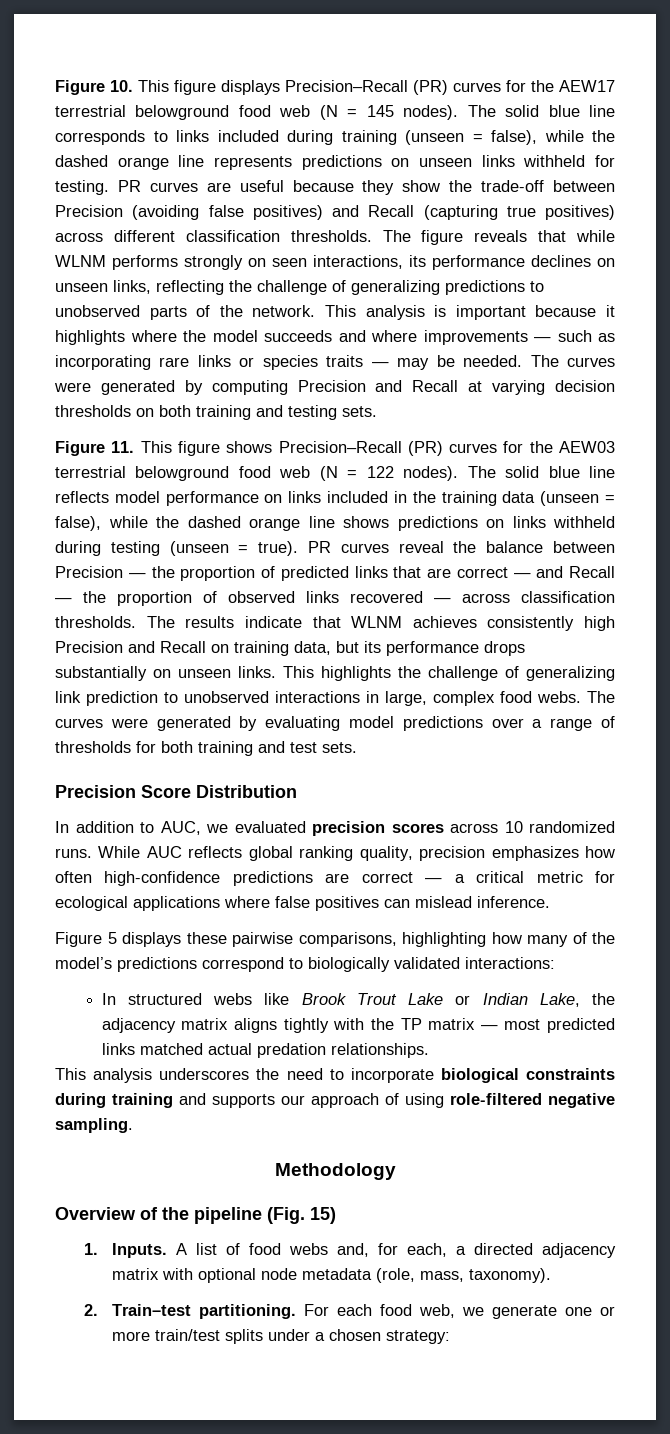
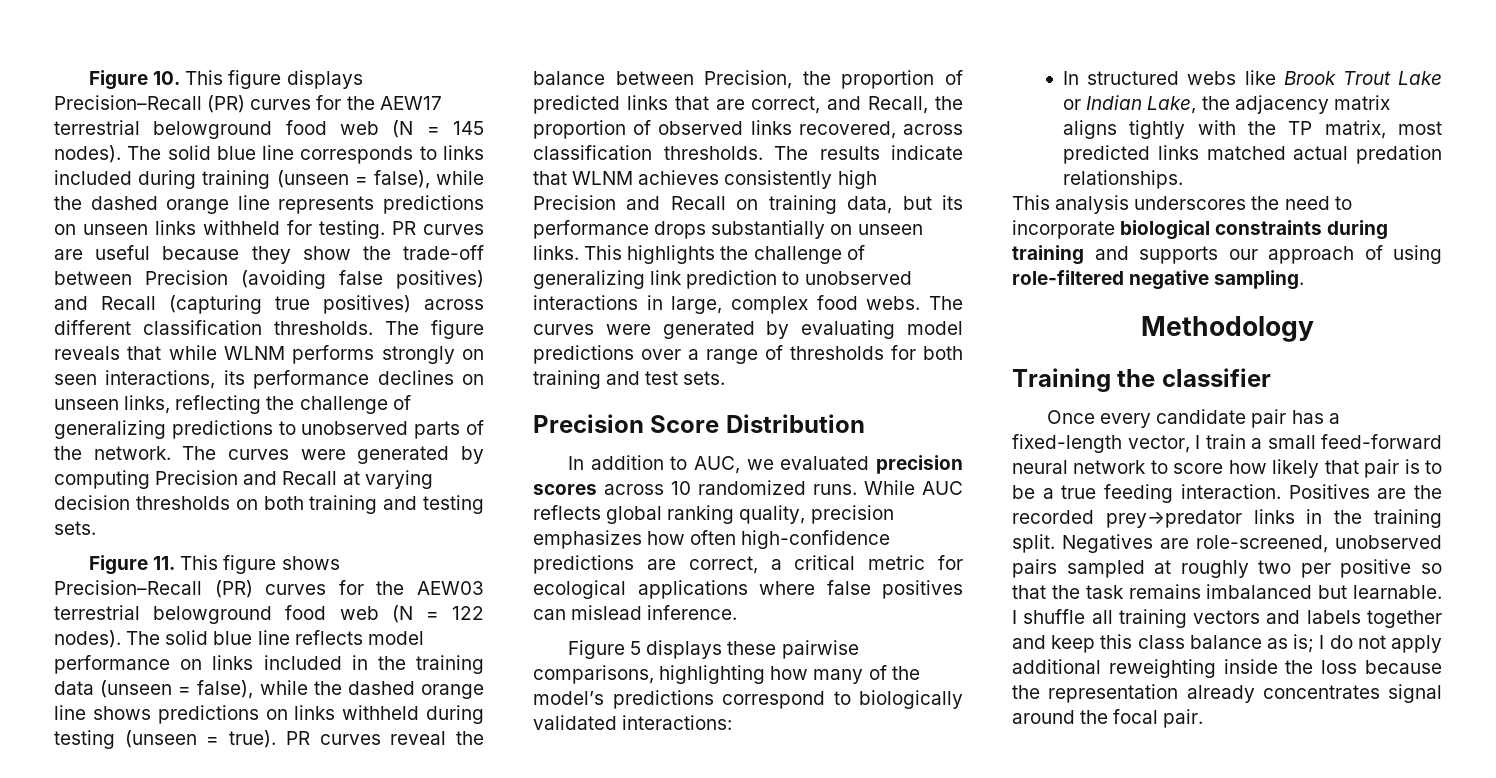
[325,305,616,320] [55,330,615,345] [55,355,523,370] This analysis is important because it highlights where the model succeeds and where improvements — such as incorporating rare links or species traits — may be needed. -> (171, 453) none
[55,566,146,578] Precision — -> [704,70,793,89] Precision,
[456,566,615,578] [55,598,72,603] correct — and Recall — -> [751,96,929,114] correct, and Recall,
[350,591,451,603] recovered — -> [798,121,896,139] recovered,
[361,872,443,883] correct — -> [688,556,758,574] correct,
[428,1018,498,1030] matrix — -> [1324,120,1386,139] matrix,
[55,1207,336,1224] [83,1243,616,1258] [112,1268,552,1283] [83,1304,615,1319] [112,1329,451,1344] Overview of the pipeline (Fig. 15) // 1. Inputs. A list of food webs and, for each, a directed adjacency matrix with optional node metadata (role, mass, taxonomy). // 2. Train–test partitioning. For each food web, we generate one or more train/test splits under a chosen strategy: -> [1012,368,1271,392] [1047,409,1340,428] [1012,434,1442,453] [1012,459,1442,478] [1012,484,1442,503] [1012,509,1442,528] [1012,534,1442,553] [1012,559,1442,578] [1012,584,1442,599] [1012,609,1442,628] [1012,634,1442,653] [1012,659,1442,678] [1012,684,1442,703] [1012,709,1204,728] Training the classifier // Once every candidate pair has a fixed-length vector, I train a small feed-forward neural network to score how likely that pair is to be a true feeding interaction. Positives are the recorded prey→predator links in the training split. Negatives are role-screened, unobserved pairs sampled at roughly two per positive so that the task remains imbalanced but learnable. I shuffle all training vectors and labels together and keep this class balance as is; I do not apply additional reweighting inside the loss because the representation already concentrates signal around the focal pair.

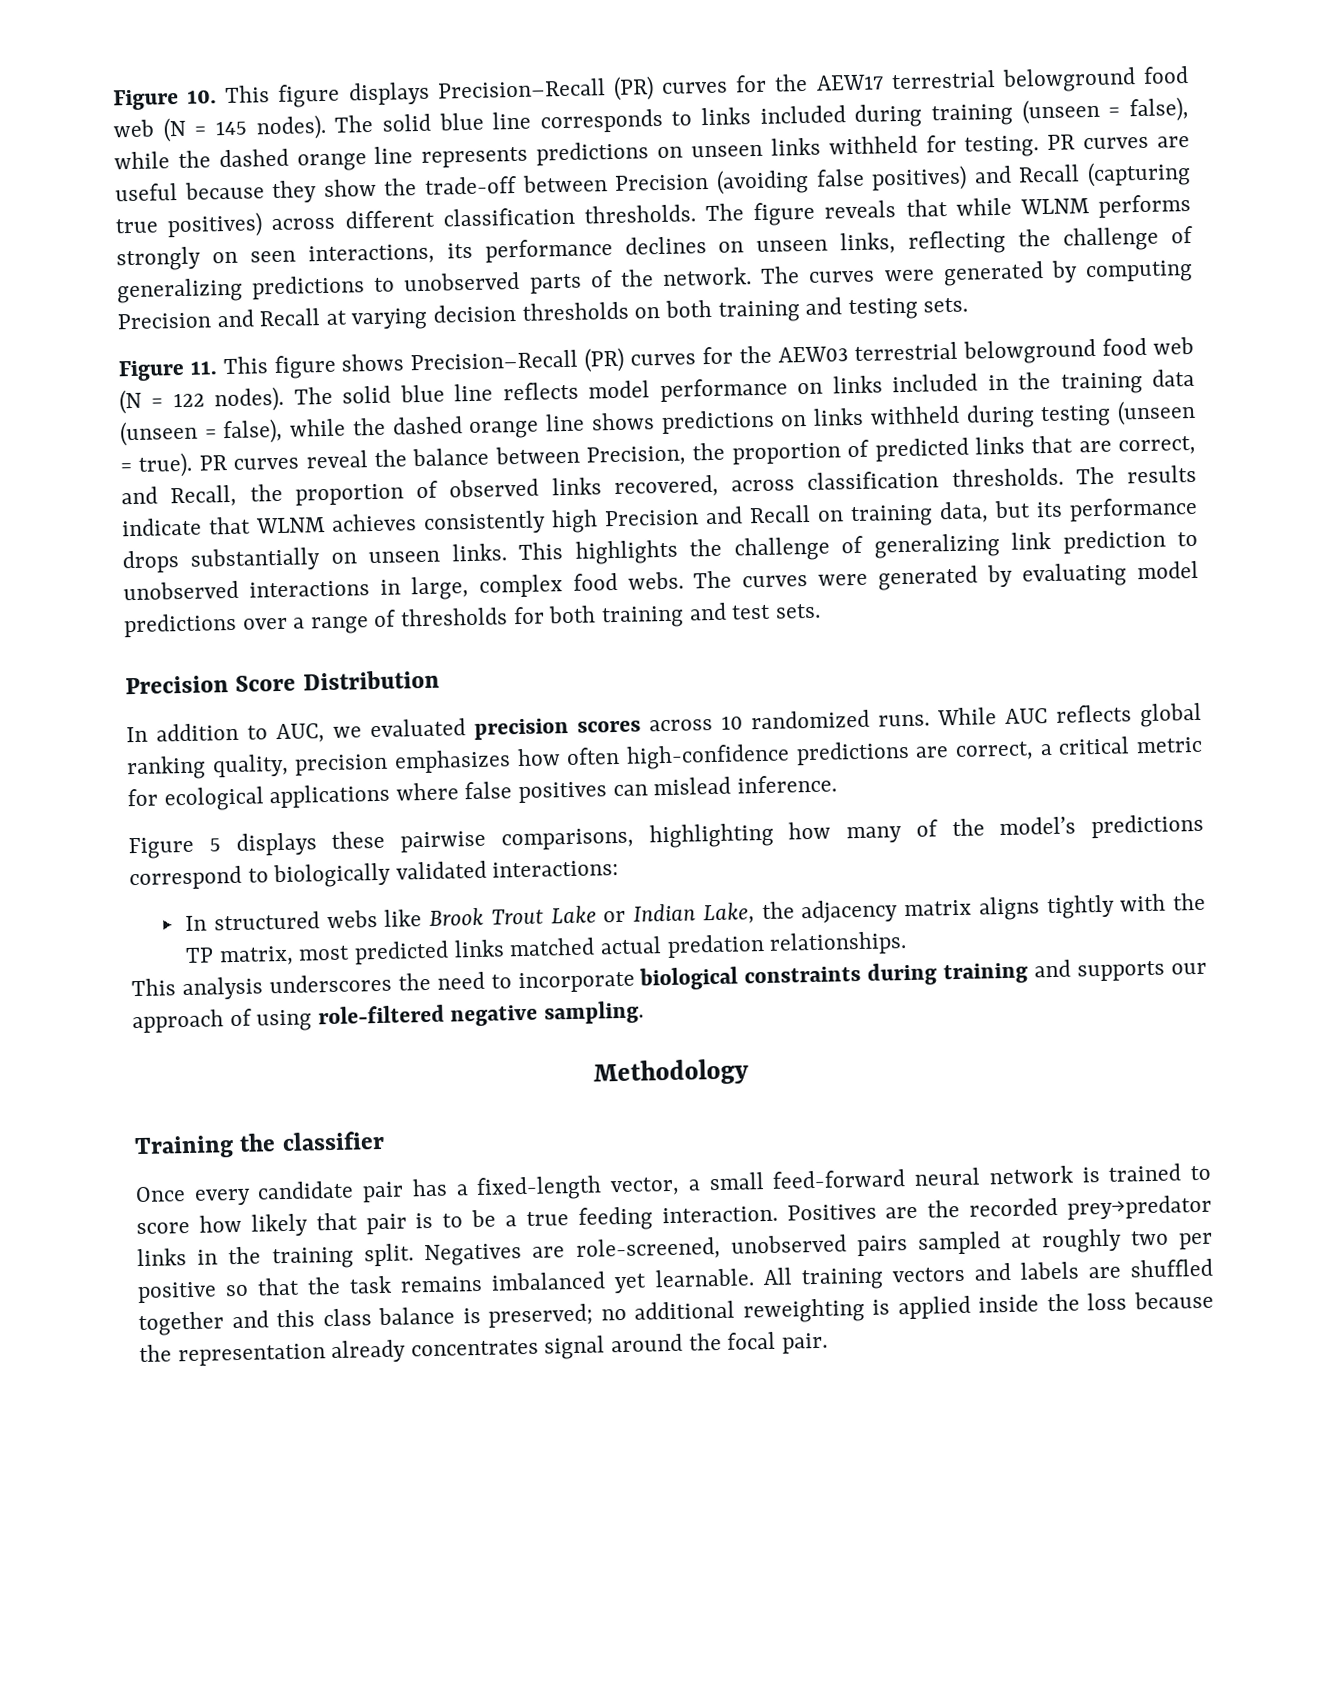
[1195,434,1246,449] I train -> (681, 1186) none
(1147, 467) none -> [1081,1163,1182,1183] is trained
[1318,585,1442,599] [1012,609,1113,624] but learnable. I shuffle all -> [614,1267,792,1294] yet learnable. All
(1361, 617) none -> [1087,1258,1214,1279] are shuffled
[1051,635,1096,653] keep -> (269, 1319) none
[1267,634,1442,653] [1012,659,1216,678] as is; I do not apply additional reweighting -> [462,1295,971,1328] is preserved; no additional reweighting is applied

